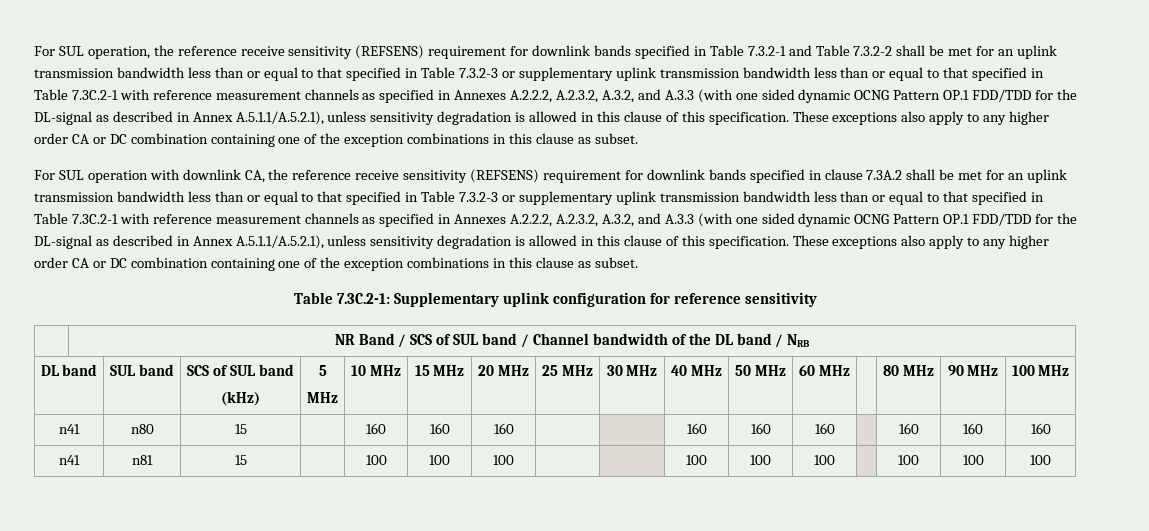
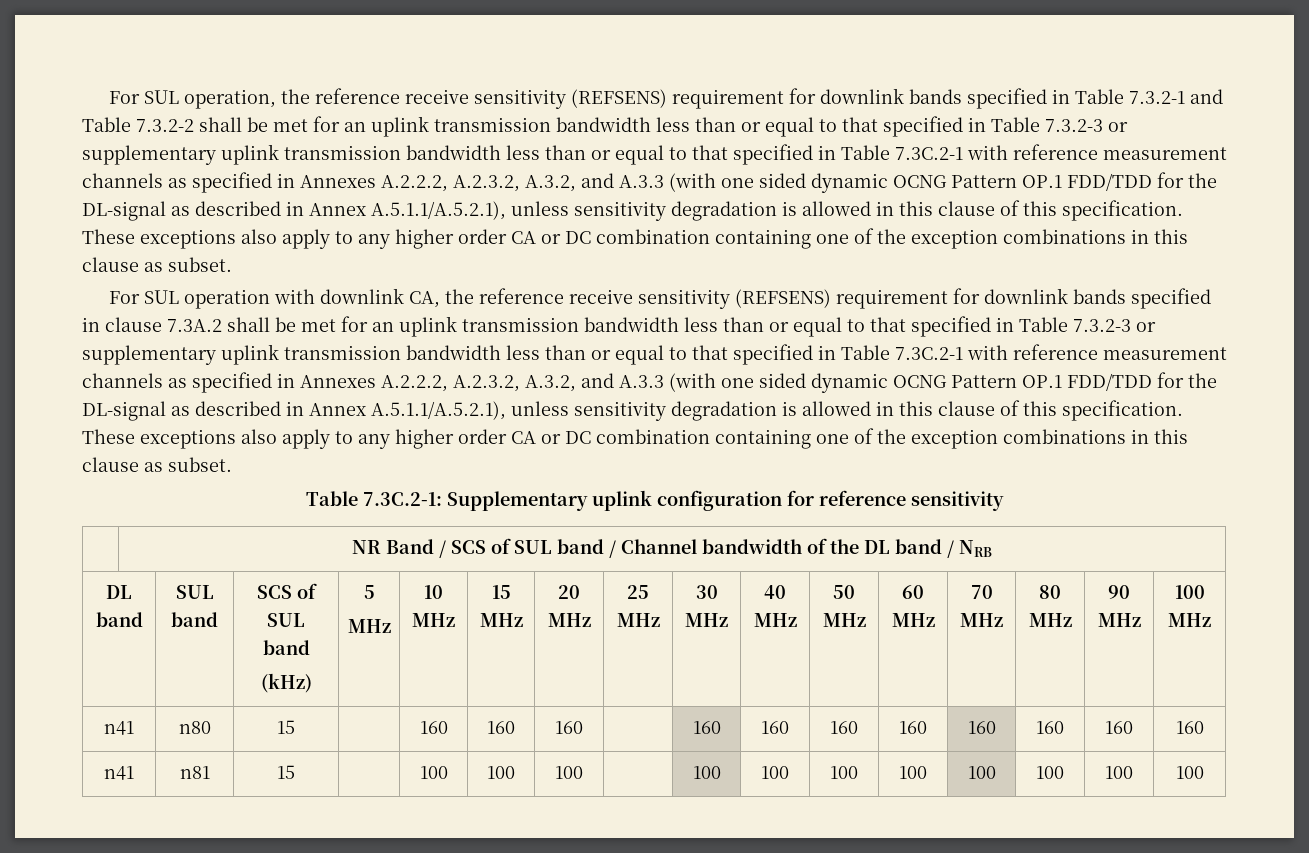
(850, 370) none -> [970,585,993,599] [960,613,1003,627] 70 MHz
[686,423,707,434] [750,423,771,434] [814,423,835,434] | 160 | 160 | 160 | -> [692,721,721,734] [761,721,789,734] [830,721,858,734] [899,721,927,734] [967,721,996,734] 160 | 160 | 160 | 160 | 160
[686,455,707,465] [750,455,771,465] [814,455,835,465] | 100 | 100 | 100 | -> [692,766,721,779] [761,766,789,779] [830,766,858,779] [899,766,927,779] [967,766,996,779] 100 | 100 | 100 | 100 | 100

